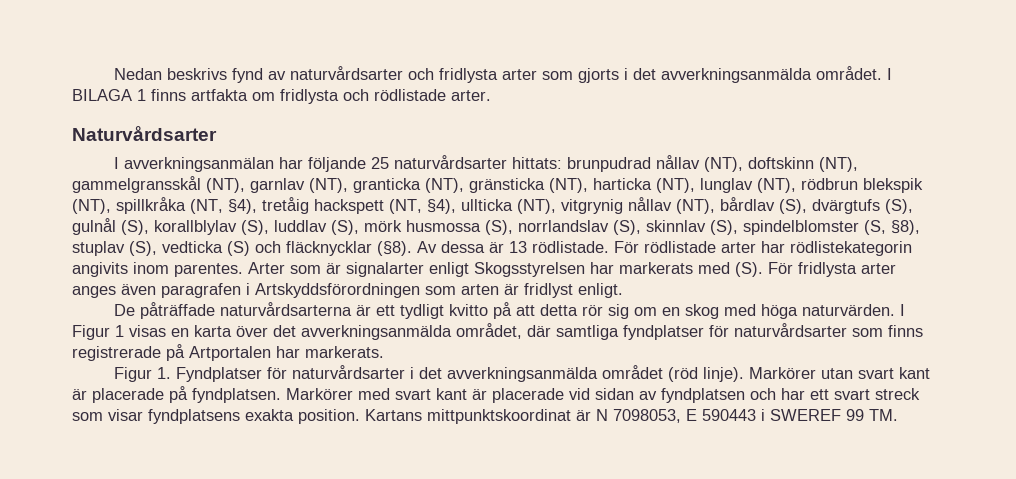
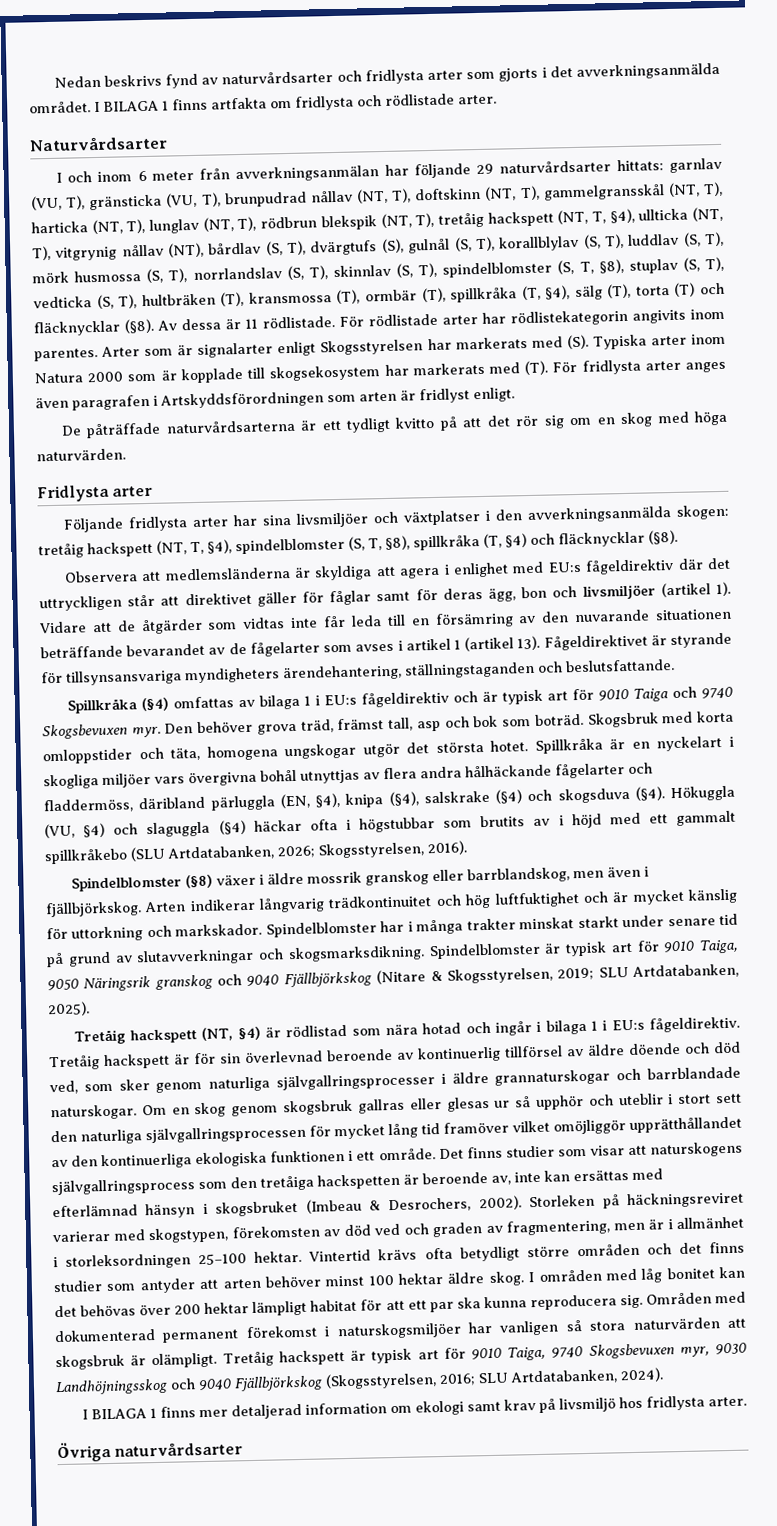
(119, 163) none -> [67,168,231,183] och inom 6 meter från
[370,157,389,169] 25 -> [476,163,495,175] 29
[566,155,858,172] [72,176,923,193] [72,197,422,214] brunpudrad nållav (NT), doftskinn (NT), gammelgransskål (NT), garnlav (NT), granticka (NT), gränsticka (NT), harticka (NT), lunglav (NT), rödbrun blekspik (NT), spillkråka (NT, §4), tretåig hackspett (NT, -> [669,157,722,173] [31,181,723,211] [31,209,606,235] garnlav (VU, T), gränsticka (VU, T), brunpudrad nållav (NT, T), doftskinn (NT, T), gammelgransskål (NT, T), harticka (NT, T), lunglav (NT, T), rödbrun blekspik (NT, T), tretåig hackspett (NT, T,
[517,199,556,214] (NT), -> [692,206,723,222] [32,245,51,261] (NT, T),
[779,199,807,214] (S), -> [265,240,307,256] (S, T),
[121,220,886,235] (S), korallblylav (S), luddlav (S), mörk husmossa (S), norrlandslav (S), skinnlav (S), spindelblomster (S, -> [454,231,725,252] [32,259,594,284] (S, T), korallblylav (S, T), luddlav (S, T), mörk husmossa (S, T), norrlandslav (S, T), skinnlav (S, T), spindelblomster (S, T,
[129,241,250,256] (S), vedticka (S) -> [682,256,724,272] [33,282,696,310] (S, T), vedticka (S, T), hultbräken (T), kransmossa (T), ormbär (T), spillkråka (T, §4), sälg (T), torta (T)
[509,241,527,253] 13 -> [245,318,258,329] 11
(763, 269) none -> [592,333,727,350] [34,360,549,384] Typiska arter inom Natura 2000 som är kopplade till skogsekosystem har markerats med (T).
[539,304,578,316] detta -> [486,415,510,427] det
[899,304,905,316] [72,323,923,340] [72,344,384,361] [113,365,930,382] [72,386,920,403] [72,409,898,424] I Figur 1 visas en karta över det avverkningsanmälda området, där samtliga fyndplatser för naturvårdsarter som finns registrerade på Artportalen har markerats. // Figur 1. Fyndplatser för naturvårdsarter i det avverkningsanmälda området (röd linje). Markörer utan svart kant är placerade på fyndplatsen. Markörer med svart kant är placerade vid sidan av fyndplatsen och har ett svart streck som visar fyndplatsens exakta position. Kartans mittpunktskoordinat är N 7098053, E 590443 i SWEREF 99 TM. -> [37,484,154,503] [62,504,729,533] [38,529,678,559] [63,557,731,583] [39,581,731,612] [38,608,733,635] [40,632,732,659] [41,659,675,686] [66,686,733,714] [42,710,735,740] [42,735,735,765] [43,762,653,790] [43,785,735,814] [44,810,736,839] [44,840,467,865] [70,865,649,892] [45,888,739,918] [46,913,738,942] [46,939,740,968] [47,963,740,992] [47,1001,90,1017] [73,1016,740,1045] [49,1041,741,1071] [49,1066,741,1095] [50,1093,742,1121] [50,1116,742,1145] [51,1141,743,1170] [51,1168,663,1196] [52,1191,744,1219] [52,1216,744,1244] [53,1241,746,1270] [53,1266,745,1294] [54,1291,746,1318] [54,1317,746,1343] [55,1342,748,1371] [55,1367,664,1396] [81,1395,747,1420] [57,1441,244,1463] // Fridlysta arter // Följande fridlysta arter har sina livsmiljöer och växtplatser i den avverkningsanmälda skogen: tretåig hackspett (NT, T, §4), spindelblomster (S, T, §8), spillkråka (T, §4) och fläcknycklar (§8). // Observera att medlemsländerna är skyldiga att agera i enlighet med EU:s fågeldirektiv där det uttryckligen står att direktivet gäller för fåglar samt för deras ägg, bon och livsmiljöer (artikel 1). Vidare att de åtgärder som vidtas inte får leda till en försämring av den nuvarande situationen beträffande bevarandet av de fågelarter som avses i artikel 1 (artikel 13). Fågeldirektivet är styrande för tillsynsansvariga myndigheters ärendehantering, ställningstaganden och beslutsfattande. // Spillkråka (§4) omfattas av bilaga 1 i EU:s fågeldirektiv och är typisk art för 9010 Taiga och 9740 Skogsbevuxen myr. Den behöver grova träd, främst tall, asp och bok som boträd. Skogsbruk med korta omloppstider och täta, homogena ungskogar utgör det största hotet. Spillkråka är en nyckelart i skogliga miljöer vars övergivna bohål utnyttjas av flera andra hålhäckande fågelarter och fladdermöss, däribland pärluggla (EN, §4), knipa (§4), salskrake (§4) och skogsduva (§4). Hökuggla (VU, §4) och slaguggla (§4) häckar ofta i högstubbar som brutits av i höjd med ett gammalt spillkråkebo (SLU Artdatabanken, 2026; Skogsstyrelsen, 2016). // Spindelblomster (§8) växer i äldre mossrik granskog eller barrblandskog, men även i fjällbjörkskog. Arten indikerar långvarig trädkontinuitet och hög luftfuktighet och är mycket känslig för uttorkning och markskador. Spindelblomster har i många trakter minskat starkt under senare tid på grund av slutavverkningar och skogsmarksdikning. Spindelblomster är typisk art för 9010 Taiga, 9050 Näringsrik granskog och 9040 Fjällbjörkskog (Nitare & Skogsstyrelsen, 2019; SLU Artdatabanken, 2025). // Tretåig hackspett (NT, §4) är rödlistad som nära hotad och ingår i bilaga 1 i EU:s fågeldirektiv. Tretåig hackspett är för sin överlevnad beroende av kontinuerlig tillförsel av äldre döende och död ved, som sker genom naturliga självgallringsprocesser i äldre grannaturskogar och barrblandade naturskogar. Om en skog genom skogsbruk gallras eller glesas ur så upphör och uteblir i stort sett den naturliga självgallringsprocessen för mycket lång tid framöver vilket omöjliggör upprätthållandet av den kontinuerliga ekologiska funktionen i ett område. Det finns studier som visar att naturskogens självgallringsprocess som den tretåiga hackspetten är beroende av, inte kan ersättas med efterlämnad hänsyn i skogsbruket (Imbeau & Desrochers, 2002). Storleken på häckningsreviret varierar med skogstypen, förekomsten av död ved och graden av fragmentering, men är i allmänhet i storleksordningen 25–100 hektar. Vintertid krävs ofta betydligt större områden och det finns studier som antyder att arten behöver minst 100 hektar äldre skog. I områden med låg bonitet kan det behövas över 200 hektar lämpligt habitat för att ett par ska kunna reproducera sig. Områden med dokumenterad permanent förekomst i naturskogsmiljöer har vanligen så stora naturvärden att skogsbruk är olämpligt. Tretåig hackspett är typisk art för 9010 Taiga, 9740 Skogsbevuxen myr, 9030 Landhöjningsskog och 9040 Fjällbjörkskog (Skogsstyrelsen, 2016; SLU Artdatabanken, 2024). // I BILAGA 1 finns mer detaljerad information om ekologi samt krav på livsmiljö hos fridlysta arter. // Övriga naturvårdsarter

